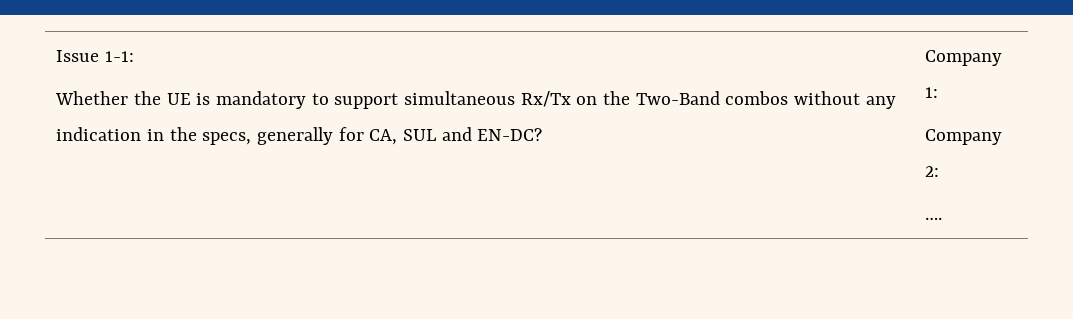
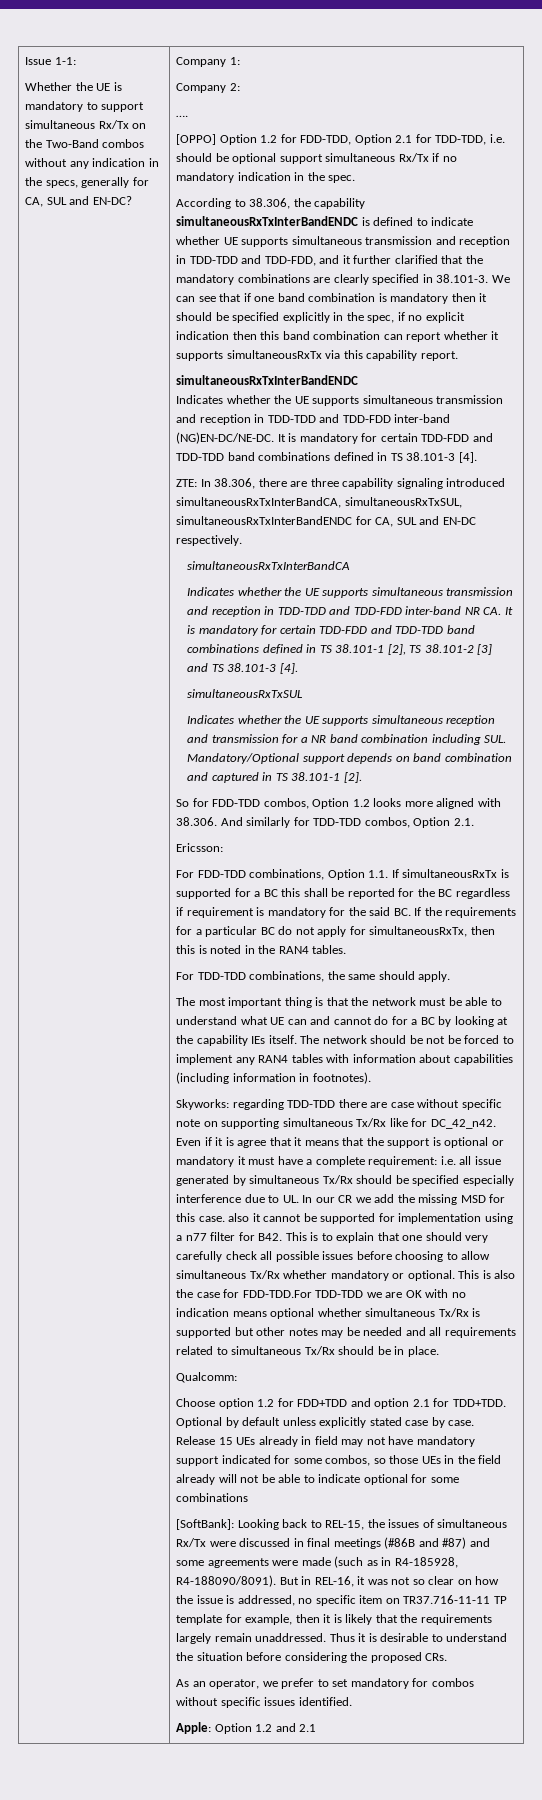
(943, 218) none -> [176,134,505,145] [176,153,457,164] [176,172,356,183] [176,198,366,209] [176,216,474,226] [176,236,511,247] [176,255,483,266] [176,274,510,285] [176,293,488,304] [176,312,465,323] [176,331,500,342] [176,350,458,361] [176,375,359,385] [176,395,504,406] [176,414,451,425] [176,432,493,444] [176,452,477,463] [176,478,506,489] [176,497,462,508] [176,516,476,527] [176,535,243,546] [187,561,351,570] [187,587,514,598] [187,606,513,617] [187,625,475,636] [187,644,493,655] [187,663,298,674] [187,689,304,698] [187,715,496,726] [187,734,507,745] [187,753,512,764] [187,772,362,783] [176,798,501,809] [176,817,474,828] [176,843,224,852] [176,869,509,880] [176,888,510,899] [176,907,517,918] [176,926,495,937] [176,945,347,954] [176,971,451,982] [176,997,502,1008] [176,1016,509,1027] [176,1035,514,1046] [176,1054,513,1065] [176,1072,371,1084] [176,1099,502,1110] [176,1118,496,1129] [176,1137,504,1148] [176,1156,501,1167] [176,1175,514,1186] [176,1194,506,1205] [176,1213,513,1224] [176,1232,489,1243] [176,1251,491,1262] [176,1270,516,1281] [176,1289,466,1298] [176,1308,481,1319] [176,1327,516,1338] [176,1346,439,1357] [176,1372,238,1383] [176,1398,506,1409] [176,1417,475,1428] [176,1436,475,1447] [176,1455,502,1466] [176,1474,459,1485] [176,1493,249,1502] [176,1519,508,1530] [176,1537,490,1549] [176,1556,458,1568] [176,1575,500,1587] [176,1595,507,1606] [176,1614,492,1625] [176,1633,508,1644] [176,1652,448,1663] [176,1678,474,1689] [176,1697,352,1708] [176,1722,317,1734] // [OPPO] Option 1.2 for FDD-TDD, Option 2.1 for TDD-TDD, i.e. should be optional support simultaneous Rx/Tx if no mandatory indication in the spec. // According to 38.306, the capability simultaneousRxTxInterBandENDC is defined to indicate whether UE supports simultaneous transmission and reception in TDD-TDD and TDD-FDD, and it further clarified that the mandatory combinations are clearly specified in 38.101-3. We can see that if one band combination is mandatory then it should be specified explicitly in the spec, if no explicit indication then this band combination can report whether it supports simultaneousRxTx via this capability report. // simultaneousRxTxInterBandENDC // Indicates whether the UE supports simultaneous transmission and reception in TDD-TDD and TDD-FDD inter-band (NG)EN-DC/NE-DC. It is mandatory for certain TDD-FDD and TDD-TDD band combinations defined in TS 38.101-3 [4]. // ZTE: In 38.306, there are three capability signaling introduced simultaneousRxTxInterBandCA, simultaneousRxTxSUL, simultaneousRxTxInterBandENDC for CA, SUL and EN-DC respectively. // simultaneousRxTxInterBandCA // Indicates whether the UE supports simultaneous transmission and reception in TDD-TDD and TDD-FDD inter-band NR CA. It is mandatory for certain TDD-FDD and TDD-TDD band combinations defined in TS 38.101-1 [2], TS 38.101-2 [3] and TS 38.101-3 [4]. // simultaneousRxTxSUL // Indicates whether the UE supports simultaneous reception and transmission for a NR band combination including SUL. Mandatory/Optional support depends on band combination and captured in TS 38.101-1 [2]. // So for FDD-TDD combos, Option 1.2 looks more aligned with 38.306. And similarly for TDD-TDD combos, Option 2.1. // Ericsson: // For FDD-TDD combinations, Option 1.1. If simultaneousRxTx is supported for a BC this shall be reported for the BC regardless if requirement is mandatory for the said BC. If the requirements for a particular BC do not apply for simultaneousRxTx, then this is noted in the RAN4 tables. // For TDD-TDD combinations, the same should apply. // The most important thing is that the network must be able to understand what UE can and cannot do for a BC by looking at the capability IEs itself. The network should be not be forced to implement any RAN4 tables with information about capabilities (including information in footnotes). // Skyworks: regarding TDD-TDD there are case without specific note on supporting simultaneous Tx/Rx like for DC_42_n42. Even if it is agree that it means that the support is optional or mandatory it must have a complete requirement: i.e. all issue generated by simultaneous Tx/Rx should be specified especially interference due to UL. In our CR we add the missing MSD for this case. also it cannot be supported for implementation using a n77 filter for B42. This is to explain that one should very carefully check all possible issues before choosing to allow simultaneous Tx/Rx whether mandatory or optional. This is also the case for FDD-TDD.For TDD-TDD we are OK with no indication means optional whether simultaneous Tx/Rx is supported but other notes may be needed and all requirements related to simultaneous Tx/Rx should be in place. // Qualcomm: // Choose option 1.2 for FDD+TDD and option 2.1 for TDD+TDD. Optional by default unless explicitly stated case by case. Release 15 UEs already in field may not have mandatory support indicated for some combos, so those UEs in the field already will not be able to indicate optional for some combinations // [SoftBank]: Looking back to REL-15, the issues of simultaneous Rx/Tx were discussed in final meetings (#86B and #87) and some agreements were made (such as in R4-185928, R4-188090/8091). But in REL-16, it was not so clear on how the issue is addressed, no specific item on TR37.716-11-11 TP template for example, then it is likely that the requirements largely remain unaddressed. Thus it is desirable to understand the situation before considering the proposed CRs. // As an operator, we prefer to set mandatory for combos without specific issues identified. // Apple: Option 1.2 and 2.1

